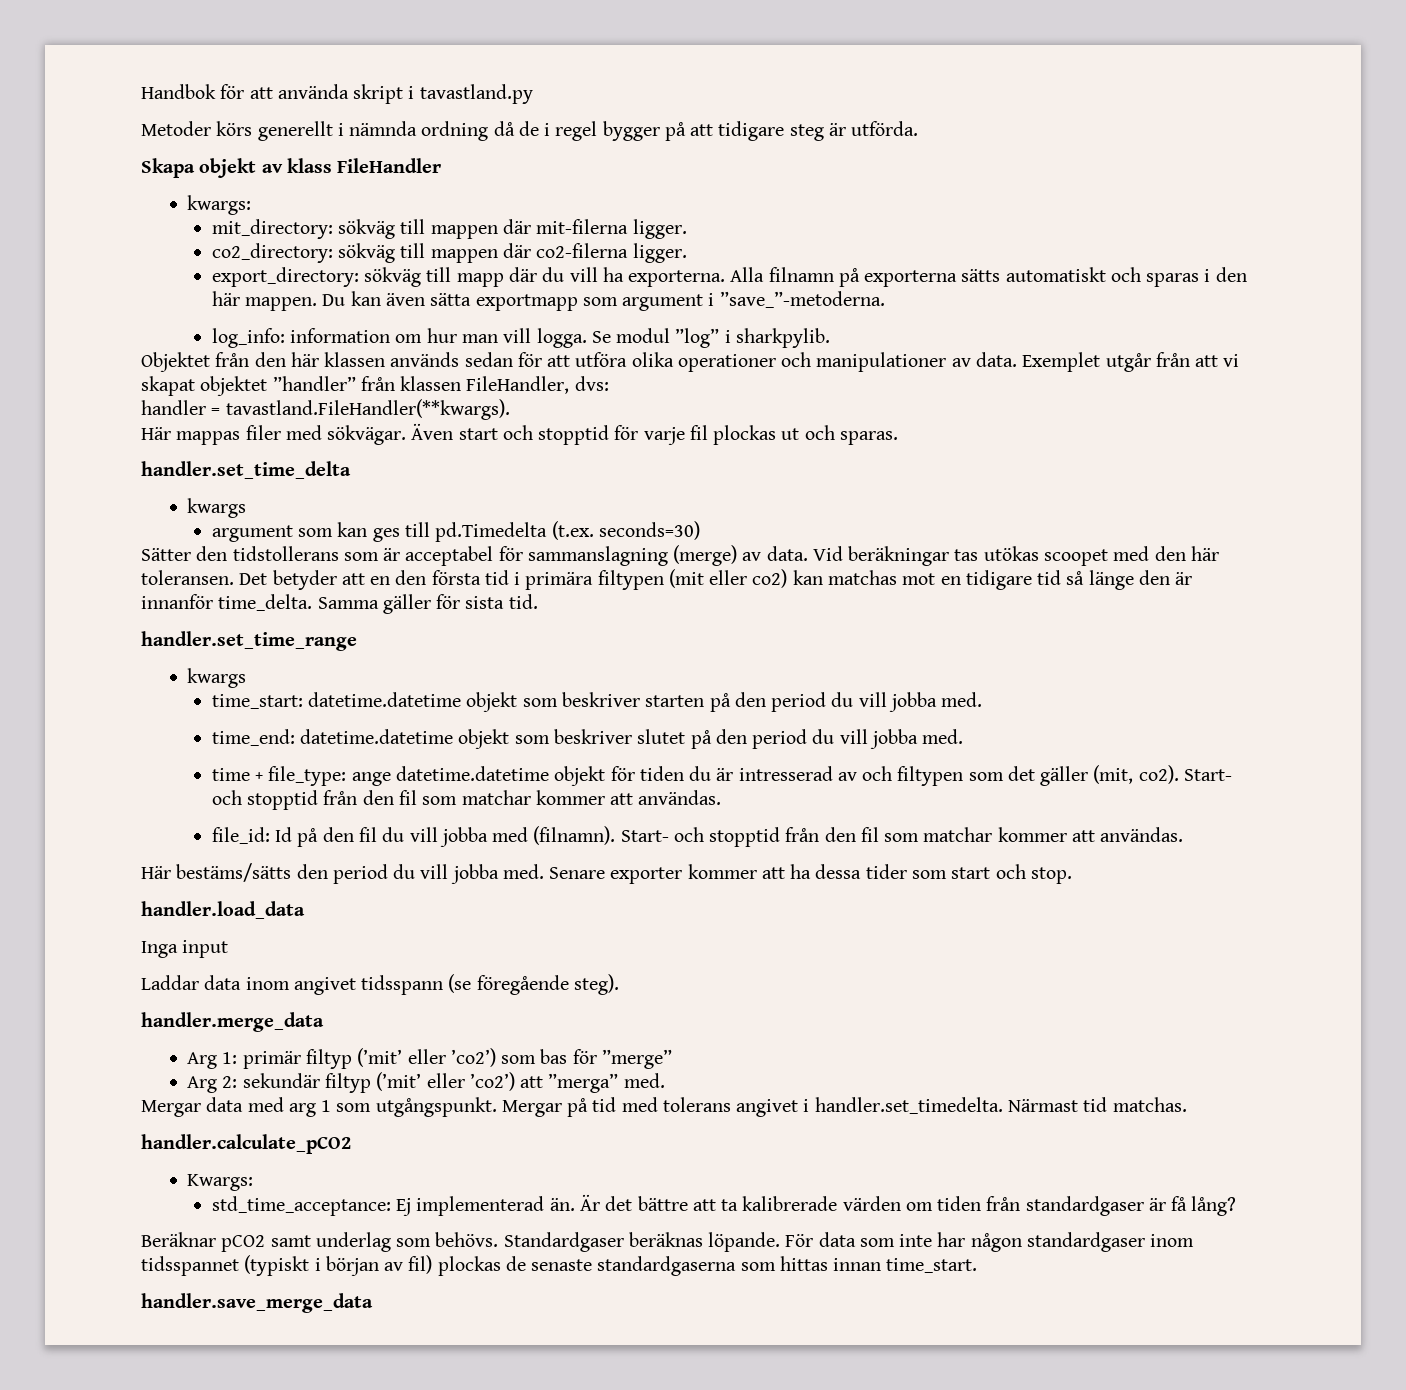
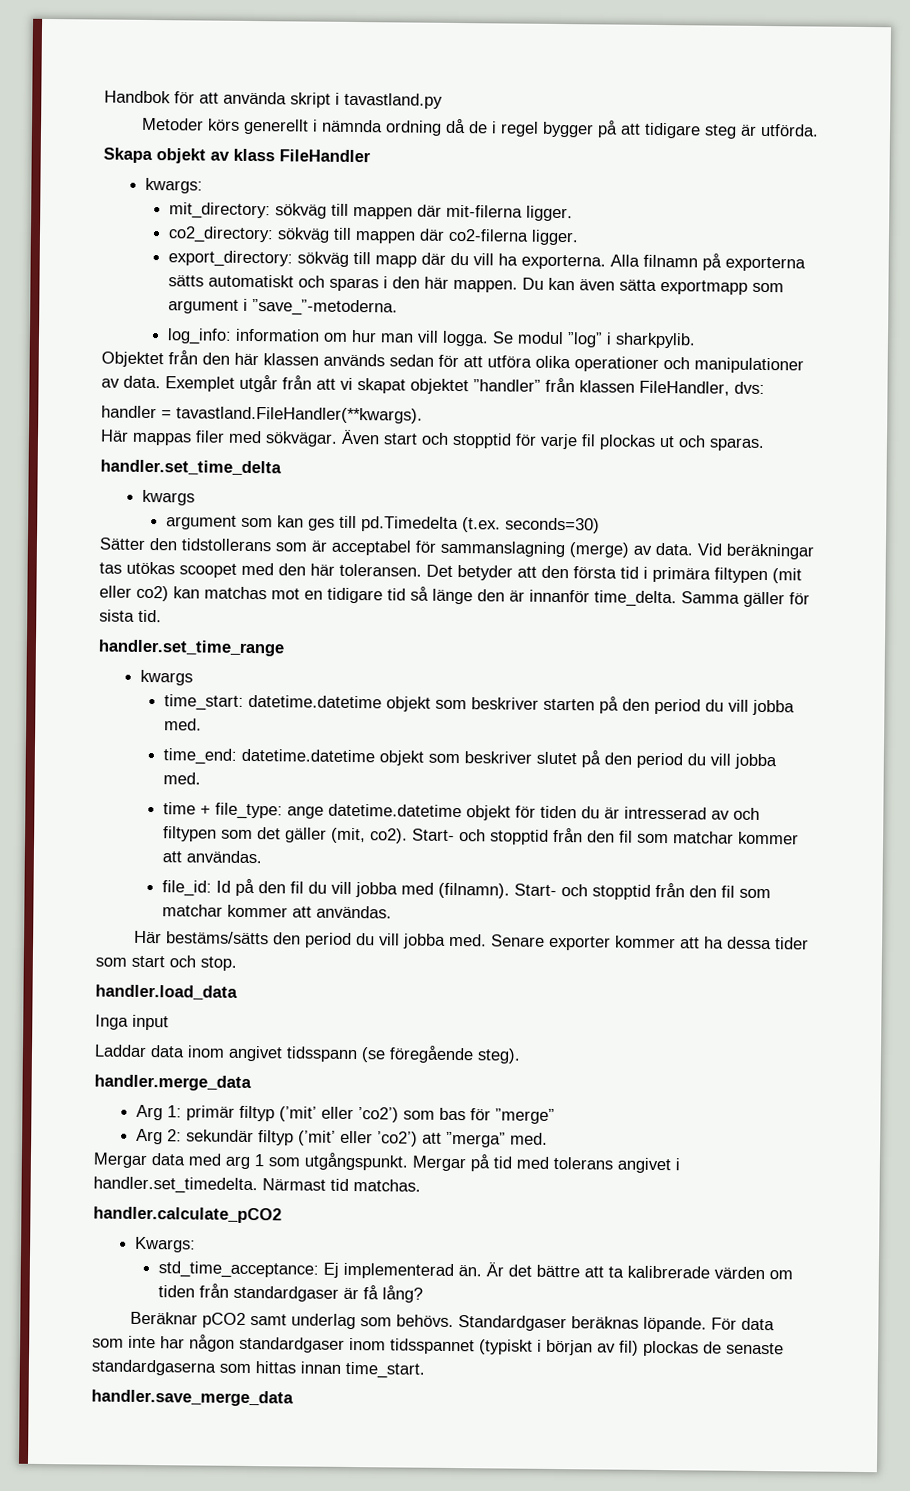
[370,576,391,585] en -> (537, 572) none

